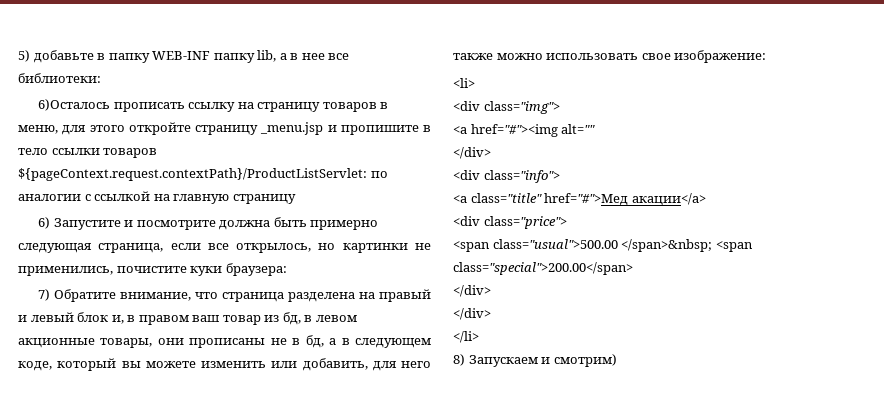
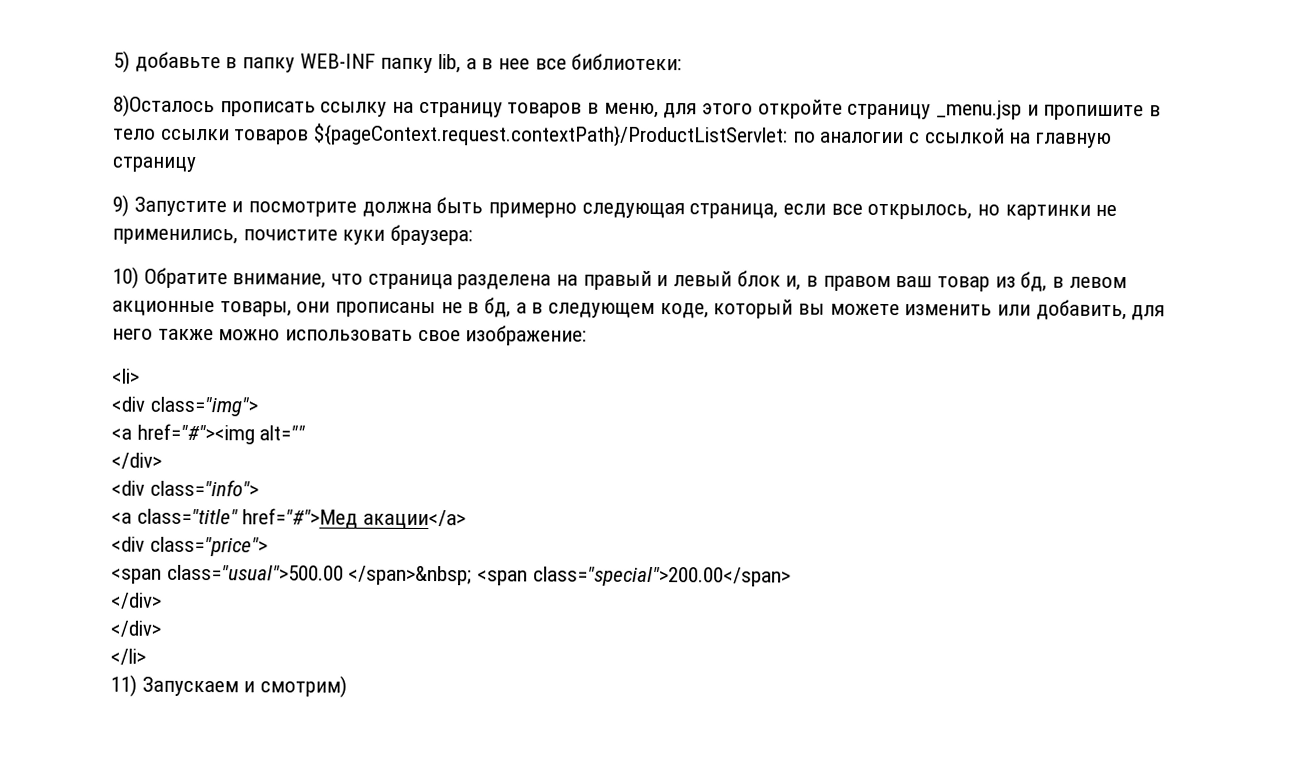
[38,99,111,111] 6)Осталось -> [113,94,215,118] 8)Осталось
[38,217,51,229] 6) -> [112,194,129,217] 9)
[38,289,51,301] 7) -> [112,266,139,289] 10)
[453,354,465,366] 8) -> [110,674,137,697] 11)

